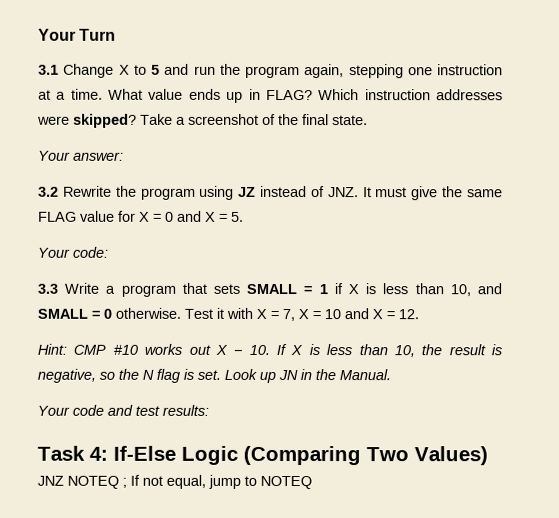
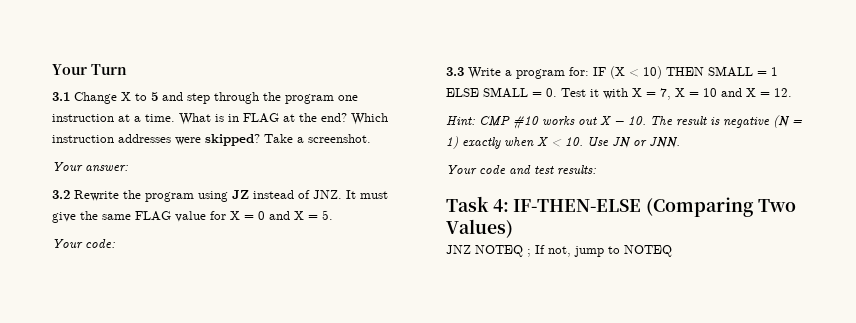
[193,63,404,79] run the program again, stepping -> [187,92,334,104] step through the program
[148,88,313,103] value ends up in FLAG? -> [215,113,347,123] is in FLAG at the end?
[188,113,368,126] screenshot of the final state. -> [308,134,371,143] screenshot.
[181,282,502,297] [37,307,181,319] that sets SMALL = 1 if X is less than 10, and SMALL = 0 otherwise. -> [569,66,778,79] [446,87,557,98] for: IF (X < 10) THEN SMALL = 1 ELSE SMALL = 0.
[276,343,502,358] [37,368,391,383] If X is less than 10, the result is negative, so the N flag is set. Look up JN in the Manual. -> [650,115,803,128] [446,136,680,149] The result is negative (N = 1) exactly when X < 10. Use JN or JNN.
[113,445,238,465] If-Else Logic -> [513,199,642,212] IF-THEN-ELSE
[142,474,206,489] not equal, -> [548,246,571,257] not,

